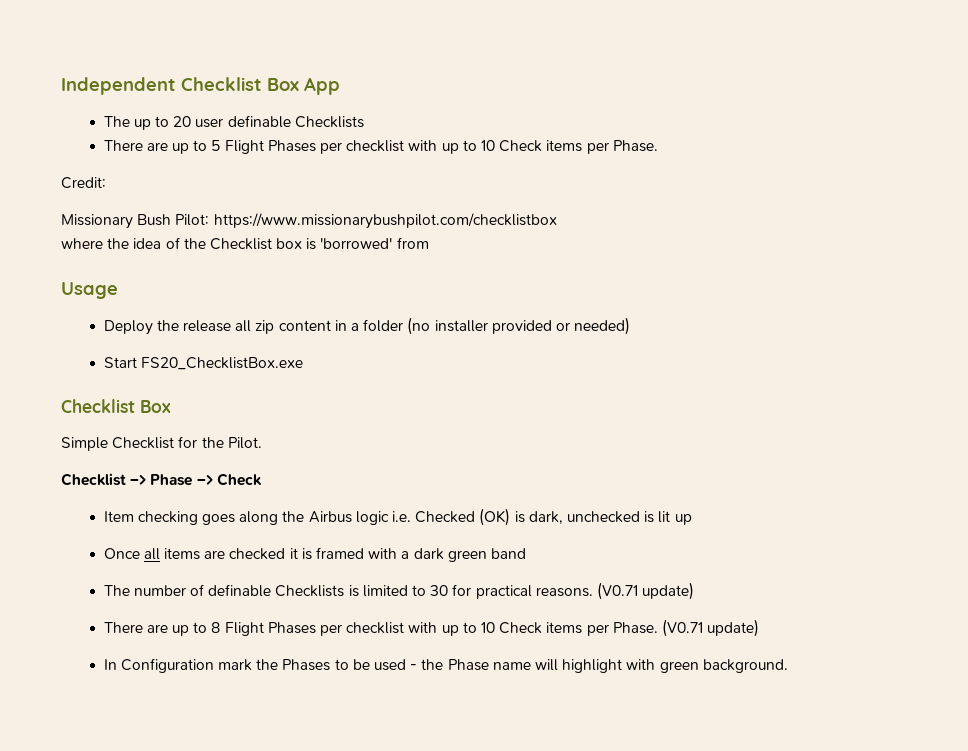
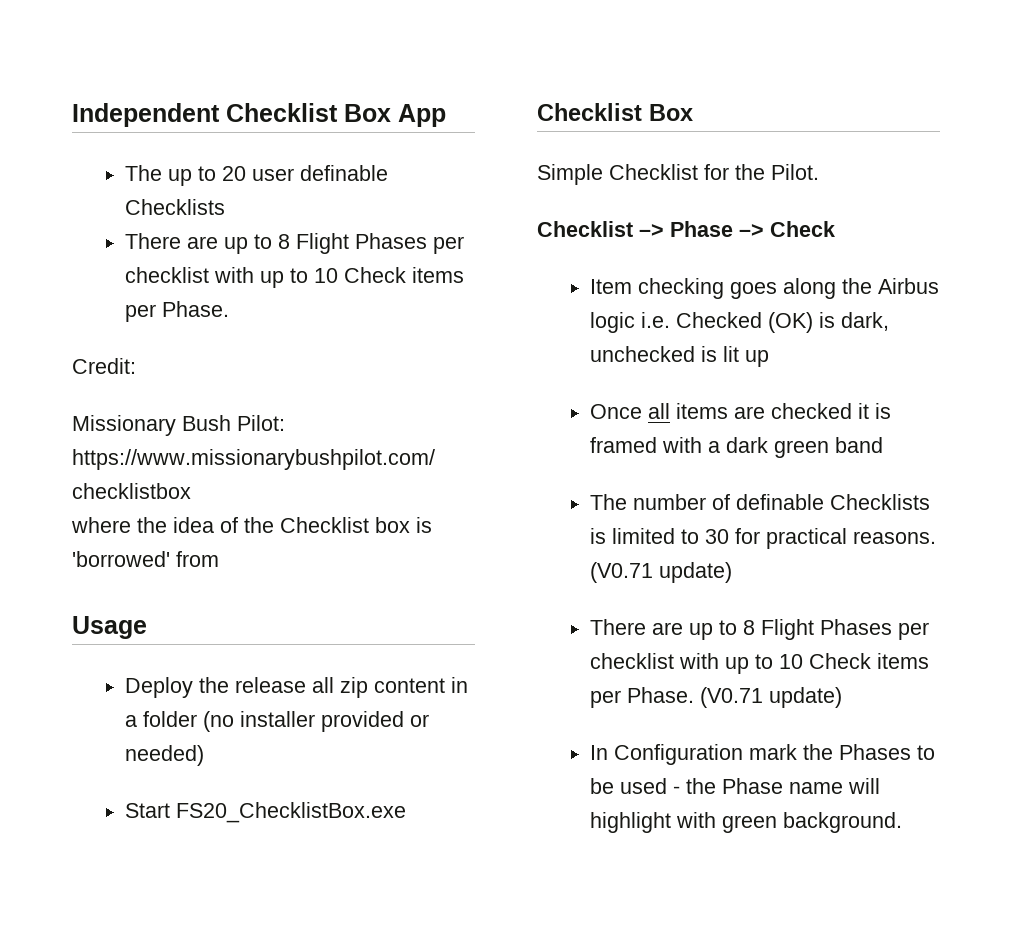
[211,140,221,151] 5 -> [278,234,291,249] 8

